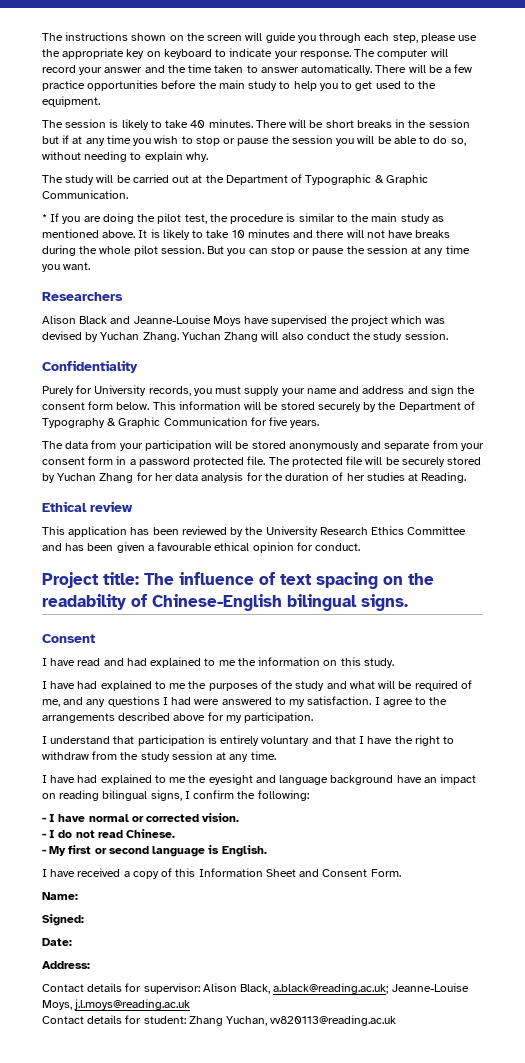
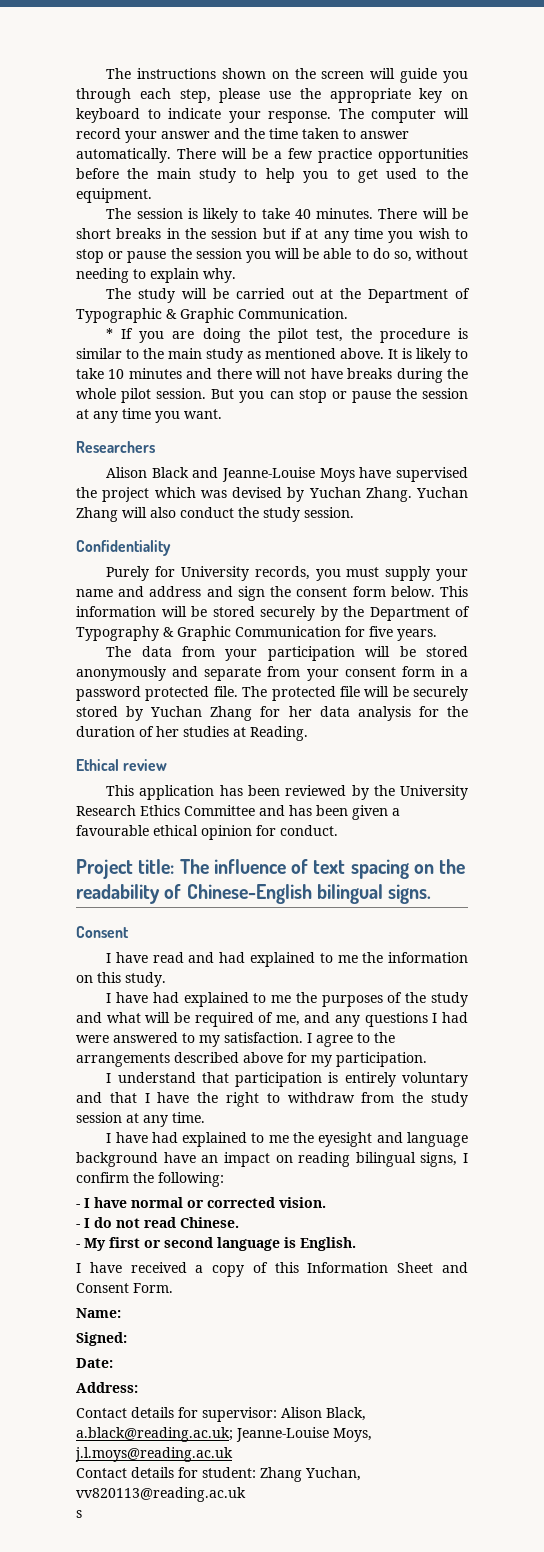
(397, 1020) none -> [76,1510,82,1518] // s

